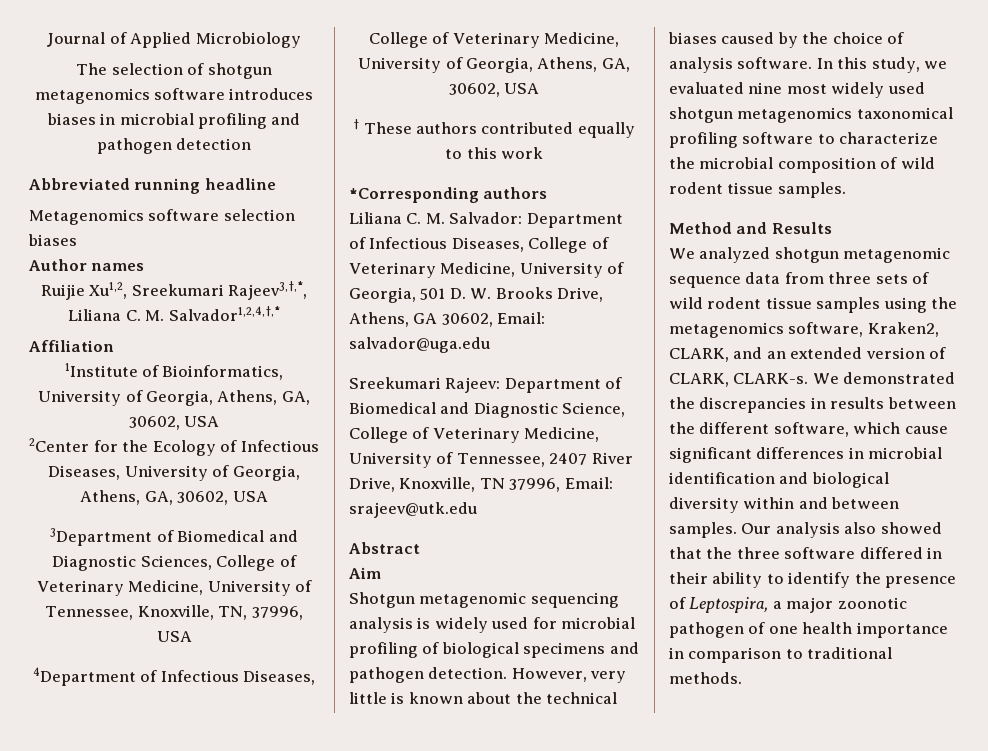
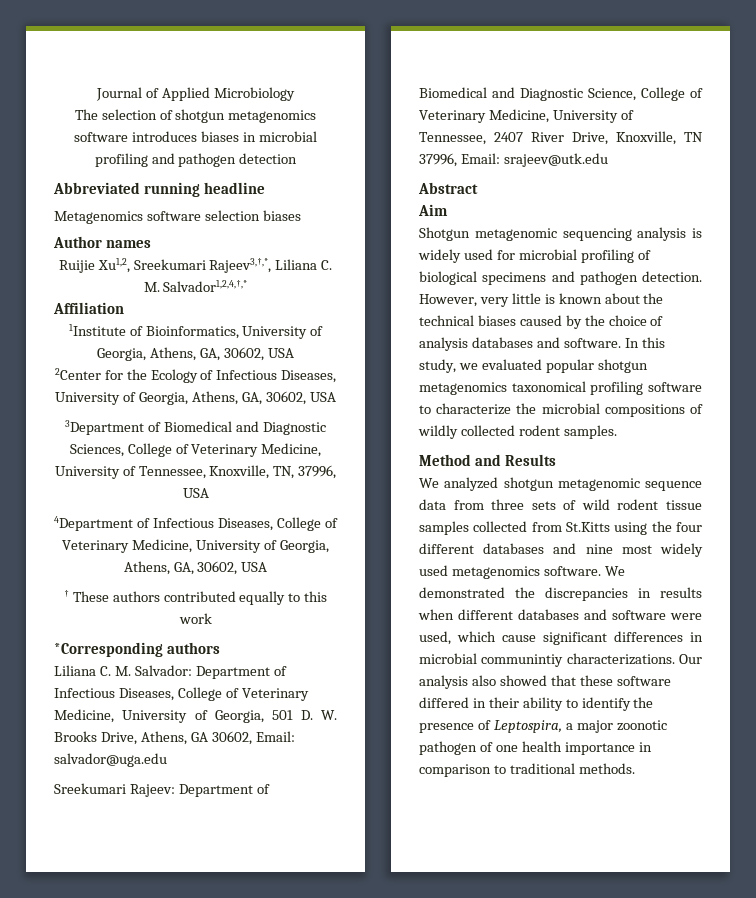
(733, 65) none -> [471,337,560,348] databases and
[748,82,925,98] nine most widely used -> [545,359,594,373] popular
[777,157,935,173] [669,182,774,194] composition of wild rodent tissue -> [604,404,703,417] [418,425,560,439] compositions of wildly collected rodent
[883,297,958,313] [669,322,939,338] [669,347,947,362] [669,373,809,387] using the metagenomics software, Kraken2, CLARK, and an extended version of CLARK, CLARK-s. -> [473,521,702,535] [419,543,703,557] [419,565,601,579] collected from St.Kitts using the four different databases and nine most widely used metagenomics software.
[887,397,956,409] [669,422,849,437] between the different software, -> [418,609,702,620] [419,631,451,645] when different databases and software were used,
[669,472,889,488] [669,497,900,513] [669,522,737,538] identification and biological diversity within and between samples. -> [481,653,675,667] communintiy characterizations.
[706,547,780,559] the three -> [579,675,613,686] these

